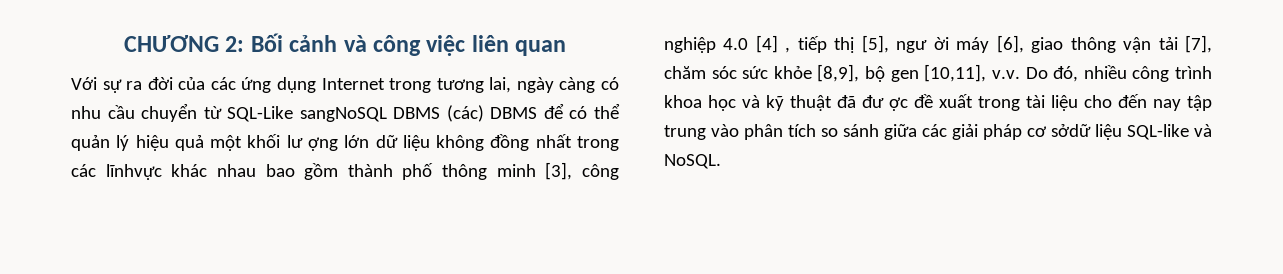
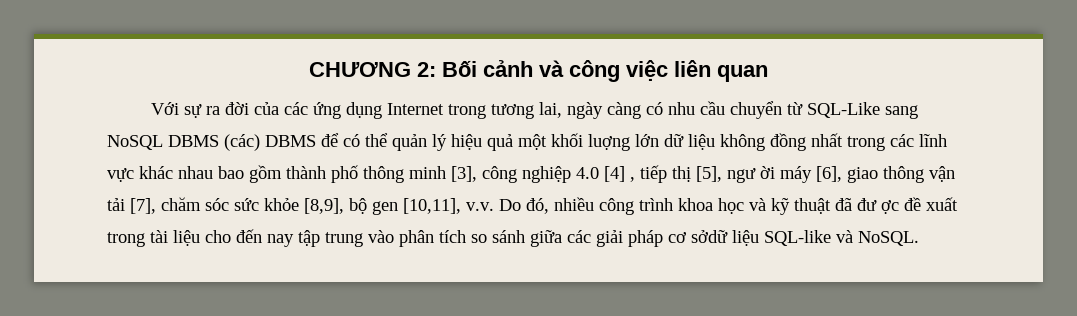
[299,107,387,122] sangNoSQL -> [884,105,918,119] [107,135,163,150] sang NoSQL
[286,135,338,151] lư ợng -> [588,134,630,151] luợng
[105,164,162,180] lĩnhvực -> [919,134,947,147] [107,168,134,182] lĩnh vực

